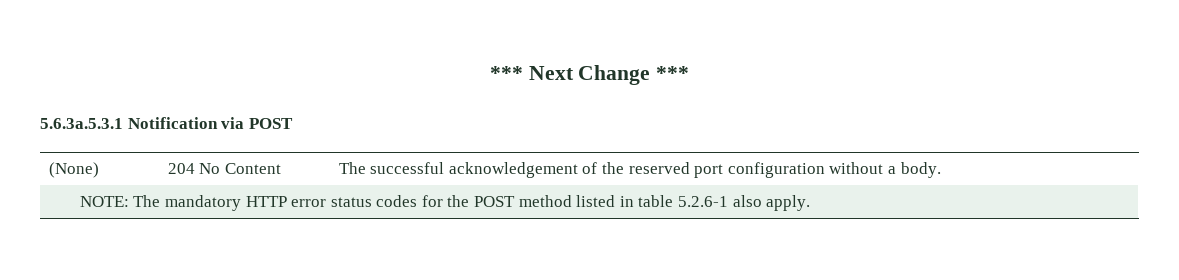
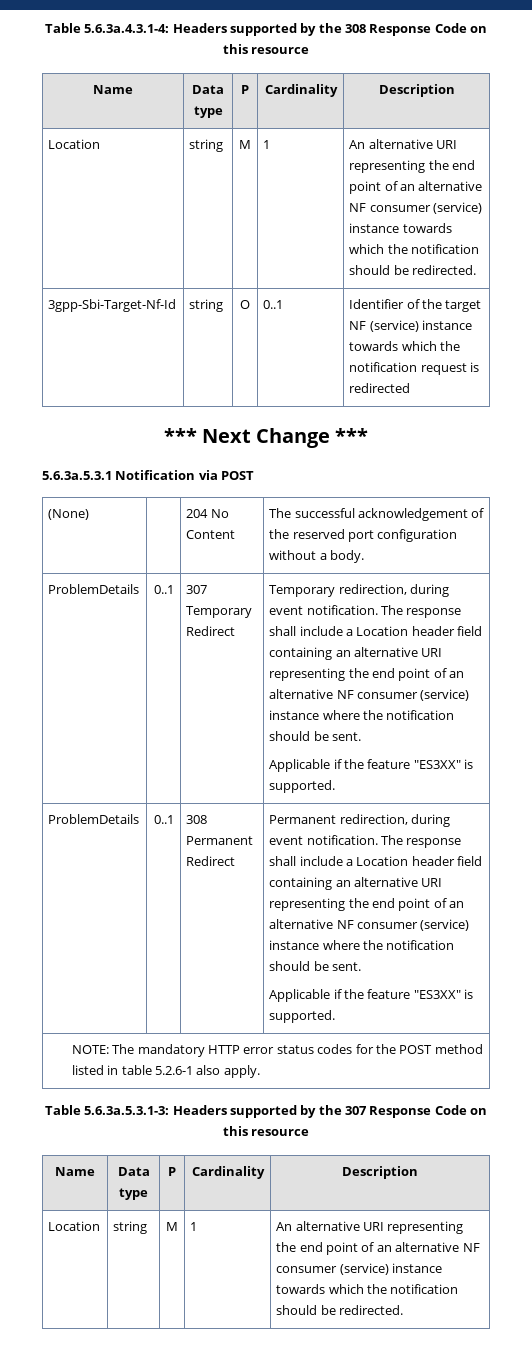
(489, 73) none -> [44,23,488,36] [222,44,310,54] [93,85,133,94] [192,85,224,94] [193,106,223,118] [241,85,249,94] [264,84,338,97] [378,84,455,97] [48,139,101,149] [189,139,224,152] [239,140,251,149] [263,140,271,149] [349,139,458,149] [349,160,476,173] [349,181,483,194] [349,202,483,214] [349,223,452,233] [349,244,480,254] [349,265,477,275] [48,299,177,312] [189,299,224,312] [240,300,250,309] [263,300,284,309] [349,299,482,312] [349,320,473,332] [349,341,461,351] [349,362,480,375] [349,383,411,393] Table 5.6.3a.4.3.1-4: Headers supported by the 308 Response Code on this resource // Name | Data type | P | Cardinality | Description // Location | string | M | 1 | An alternative URI representing the end point of an alternative NF consumer (service) instance towards which the notification should be redirected. // 3gpp-Sbi-Target-Nf-Id | string | O | 0..1 | Identifier of the target NF (service) instance towards which the notification request is redirected //
(941, 170) none -> [48,584,140,594] [153,585,174,594] [186,585,208,594] [186,606,253,618] [186,626,236,636] [269,584,450,597] [269,605,462,618] [269,626,483,636] [269,647,443,660] [269,668,465,681] [269,689,470,701] [269,710,455,720] [269,731,362,741] [269,759,474,772] [269,780,336,793] [48,814,140,824] [153,815,174,824] [186,815,208,824] [186,836,254,845] [186,856,236,866] [269,814,451,827] [269,835,462,848] [269,856,483,866] [269,877,443,890] [269,898,465,911] [269,919,470,931] [269,940,455,950] [269,961,362,971] [269,989,474,1002] [269,1010,336,1023] // ProblemDetails | 0..1 | 307 Temporary Redirect | Temporary redirection, during event notification. The response shall include a Location header field containing an alternative URI representing the end point of an alternative NF consumer (service) instance where the notification should be sent. // Applicable if the feature "ES3XX" is supported. // ProblemDetails | 0..1 | 308 Permanent Redirect | Permanent redirection, during event notification. The response shall include a Location header field containing an alternative URI representing the end point of an alternative NF consumer (service) instance where the notification should be sent. // Applicable if the feature "ES3XX" is supported.
(811, 203) none -> [44,1105,488,1118] [222,1126,310,1136] [55,1167,95,1176] [117,1167,150,1176] [119,1188,148,1200] [168,1167,176,1176] [191,1166,265,1179] [342,1166,418,1179] [48,1221,101,1231] [113,1221,148,1234] [166,1222,178,1231] [190,1222,198,1231] [276,1221,464,1234] [276,1242,480,1255] [276,1263,443,1275] [276,1284,459,1294] [276,1305,404,1315] // Table 5.6.3a.5.3.1-3: Headers supported by the 307 Response Code on this resource // Name | Data type | P | Cardinality | Description // Location | string | M | 1 | An alternative URI representing the end point of an alternative NF consumer (service) instance towards which the notification should be redirected.

